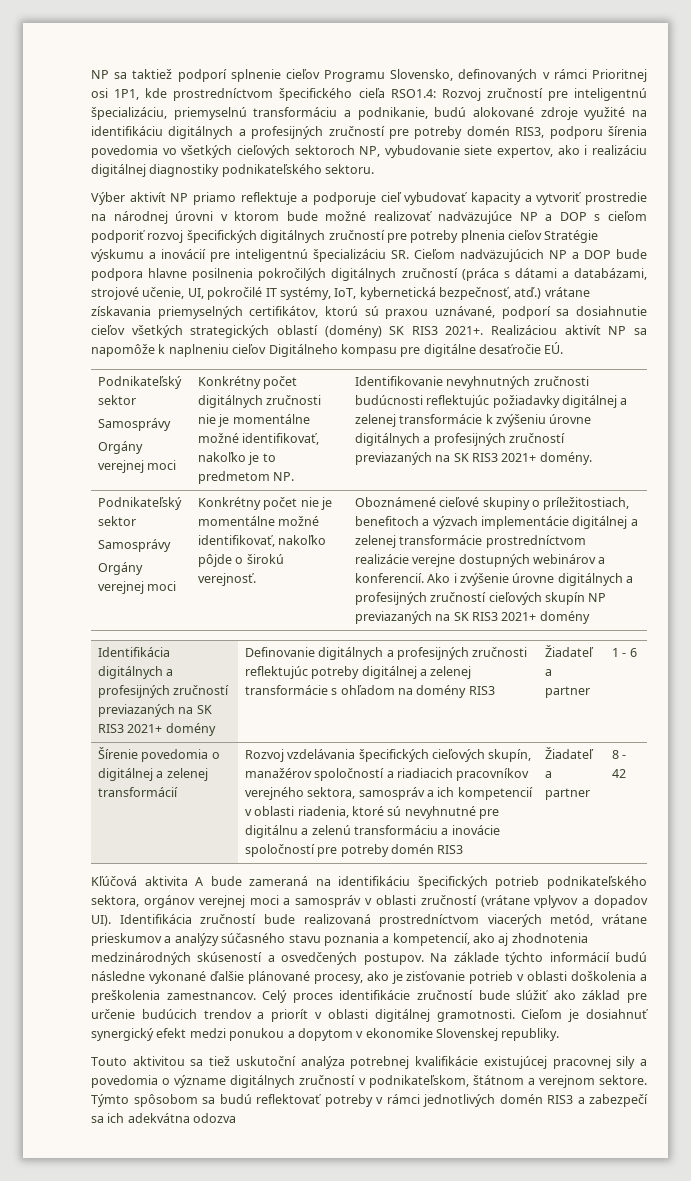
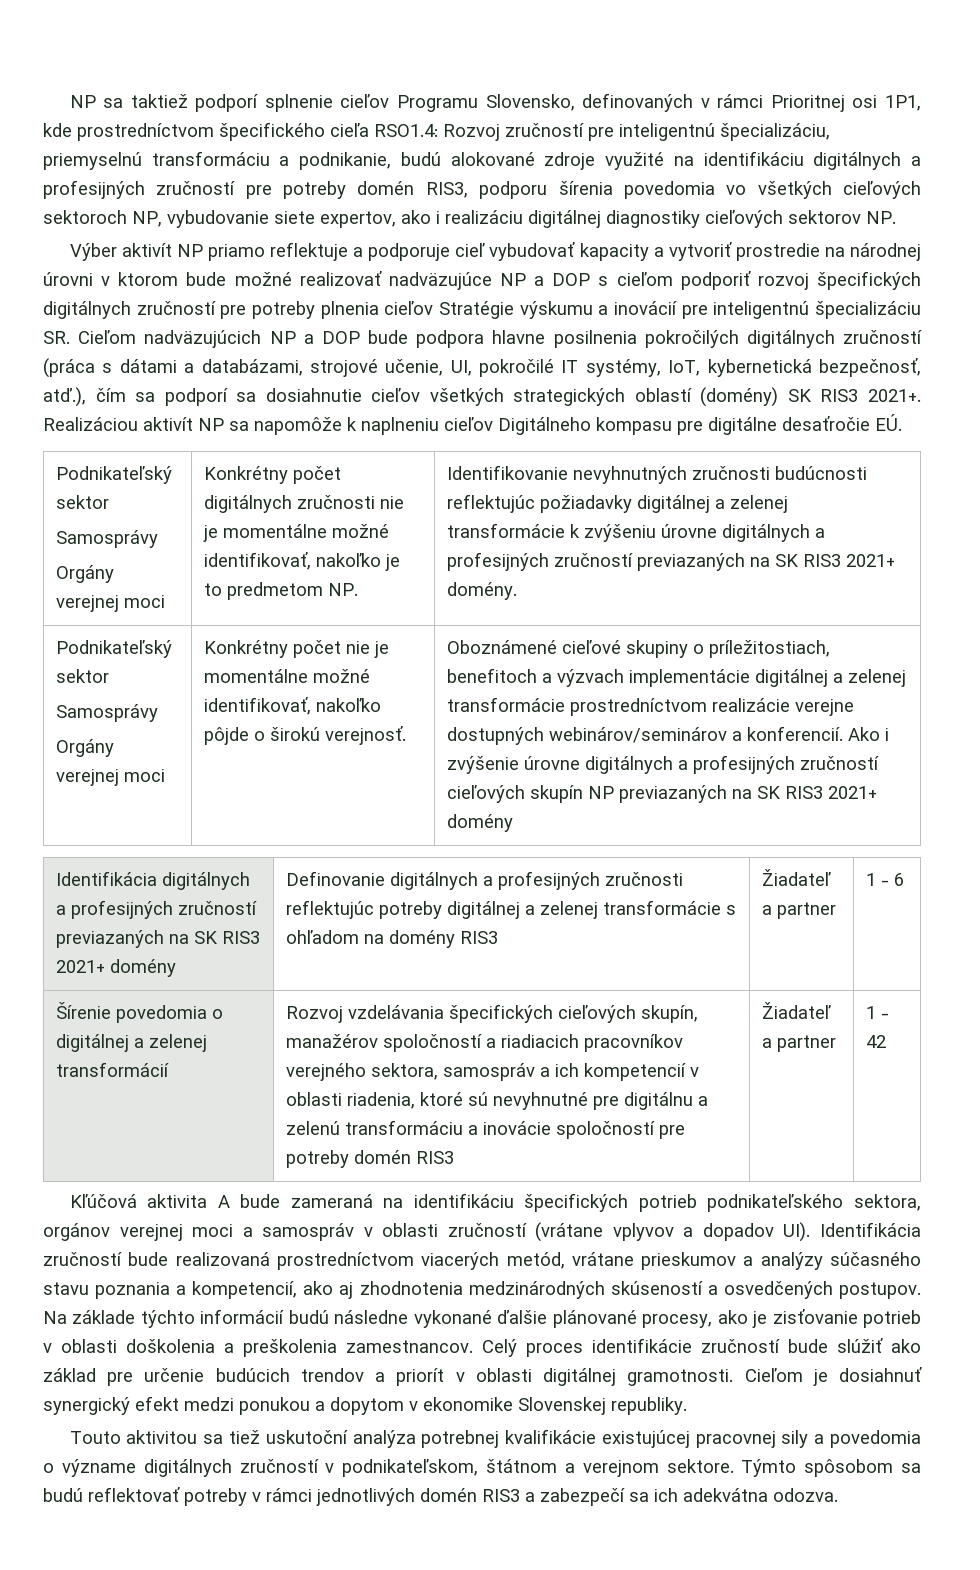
[221,164,375,177] podnikateľského sektoru. -> [705,210,896,228] cieľových sektorov NP.
[514,287,590,299] [91,306,496,319] atď.) vrátane získavania priemyselných certifikátov, ktorú sú praxou uznávané, -> [43,387,156,407] atď.), čím sa
[533,554,597,564] webinárov -> [549,727,728,743] webinárov/seminárov
[611,750,619,759] 8 -> [866,1006,877,1019] 1
[193,1113,237,1123] odozva -> [773,1488,838,1502] odozva.

